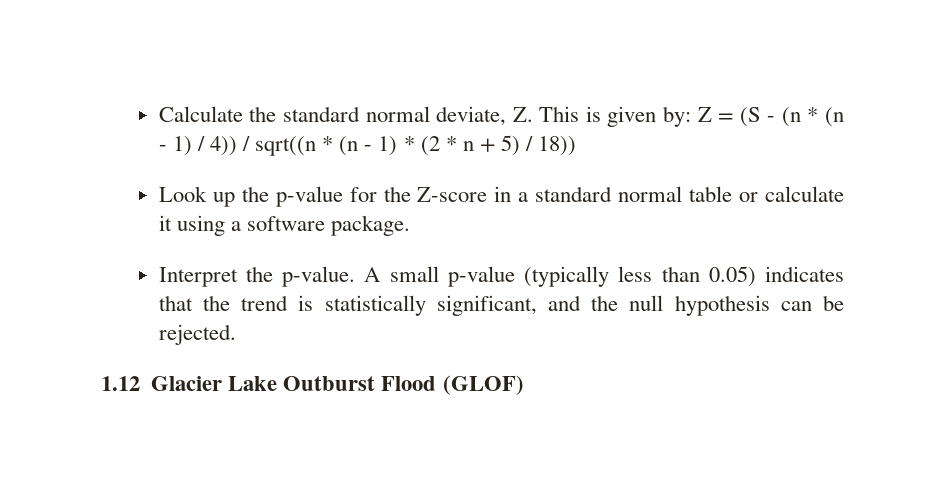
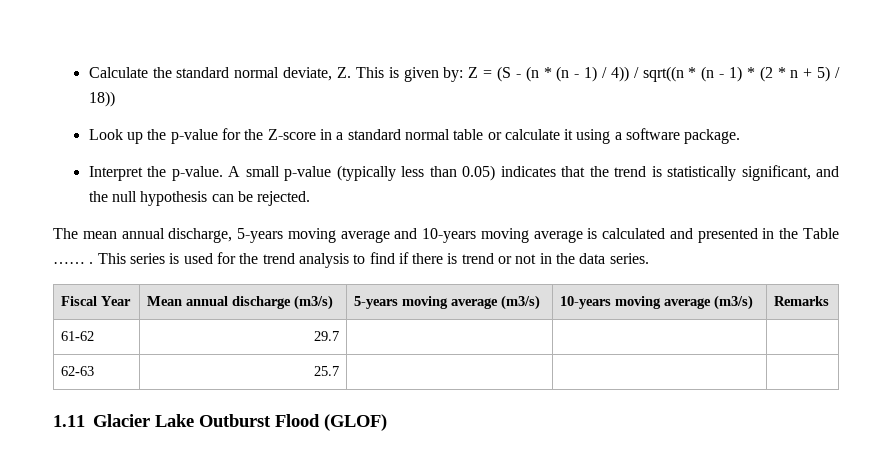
[101,376,140,391] 1.12 -> [53,228,839,243] [53,252,649,268] [60,296,131,306] [146,295,333,310] [353,295,540,310] [559,295,753,310] [773,296,829,306] [60,331,94,341] [314,331,340,341] [60,366,94,376] [314,366,340,376] [53,415,85,427] The mean annual discharge, 5-years moving average and 10-years moving average is calculated and presented in the Table …… . This series is used for the trend analysis to find if there is trend or not in the data series. // Fiscal Year | Mean annual discharge (m3/s) | 5-years moving average (m3/s) | 10-years moving average (m3/s) | Remarks // 61-62 | 29.7 | | | // 62-63 | 25.7 | | | // 1.11

